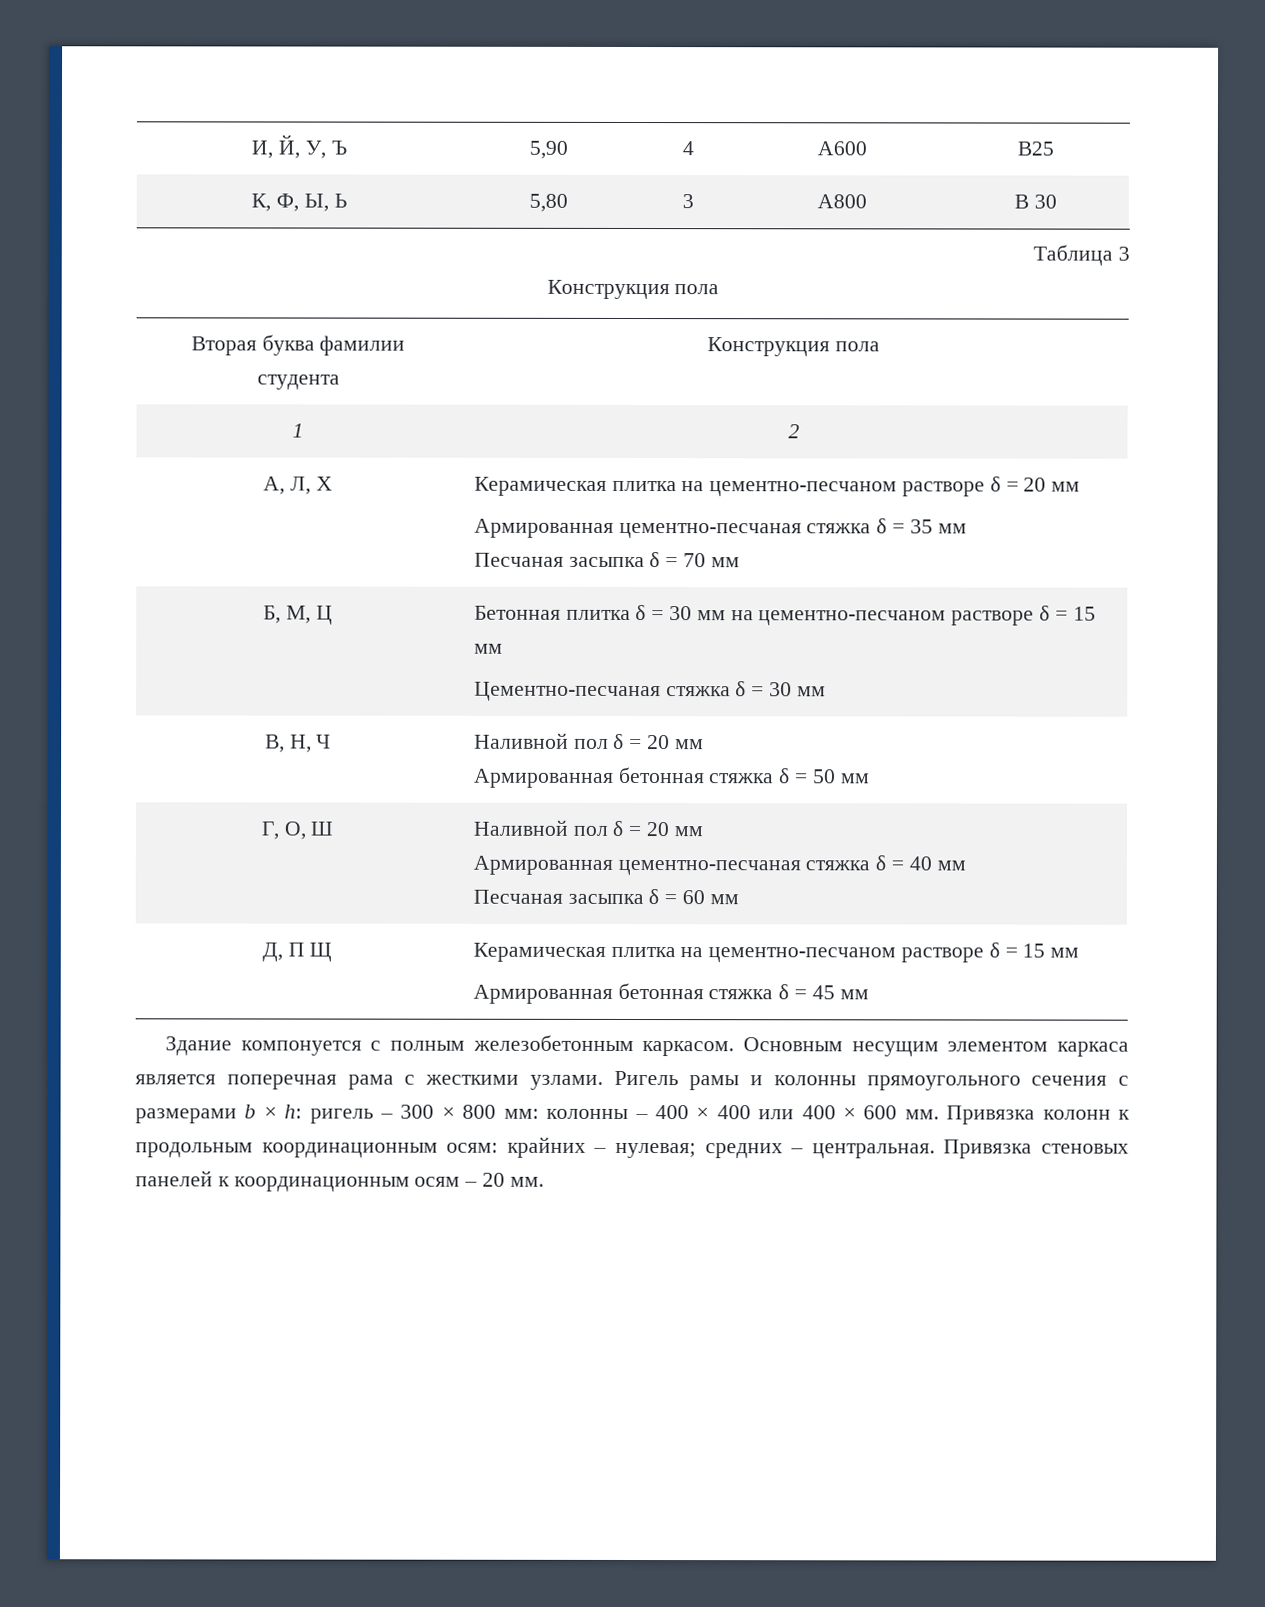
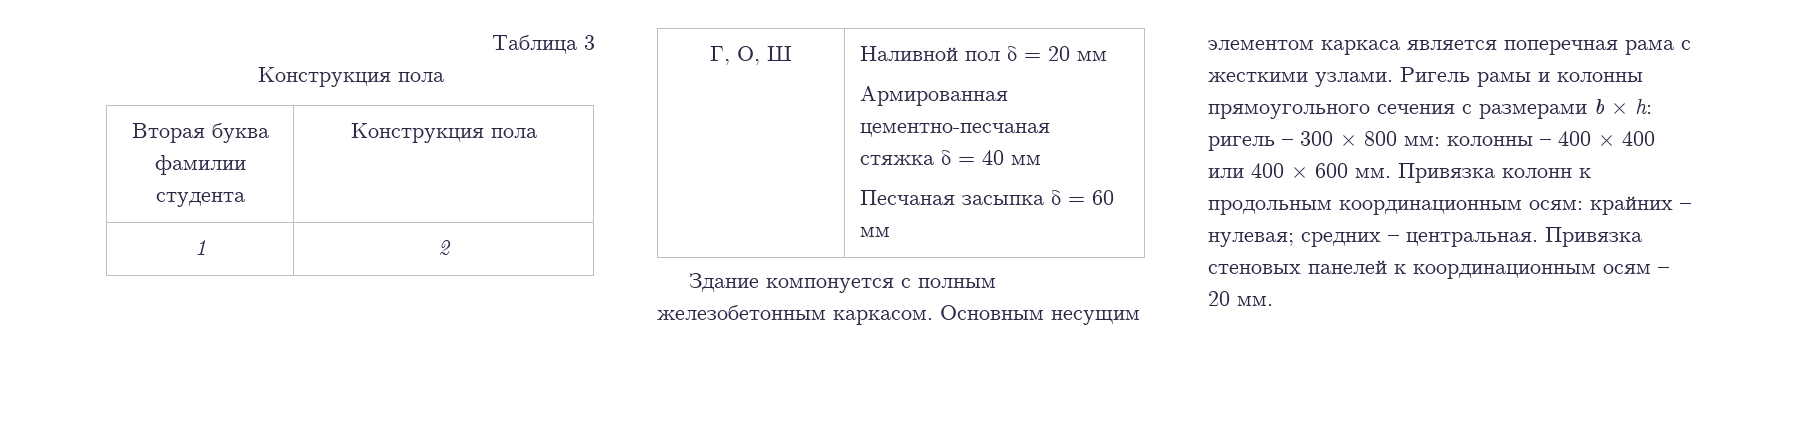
[251,134,347,159] [528,140,568,159] [682,141,694,156] [816,141,867,156] [1017,141,1054,156] [251,193,347,212] [528,193,568,212] [682,194,694,209] [816,194,867,209] [1014,194,1057,209] И, Й, У, Ъ | 5,90 | 4 | А600 | В25 // К, Ф, Ы, Ь | 5,80 | 3 | А800 | В 30 // -> (492, 44) none
[263,476,333,495] [473,476,1081,497] [473,518,967,539] [473,552,740,568] [263,605,333,625] [473,605,1096,626] [473,643,503,654] [473,681,826,702] [264,734,332,753] [473,732,704,750] [473,766,870,788] // А, Л, Х | Керамическая плитка на цементно-песчаном растворе δ = 20 мм // Армированная цементно-песчаная стяжка δ = 35 мм // Песчаная засыпка δ = 70 мм // Б, М, Ц | Бетонная плитка δ = 30 мм на цементно-песчаном растворе δ = 15 мм // Цементно-песчаная стяжка δ = 30 мм // В, Н, Ч | Наливной пол δ = 20 мм // Армированная бетонная стяжка δ = 50 мм -> (451, 247) none
[261,942,333,962] [472,942,1080,963] [472,982,869,1004] // Д, П Щ | Керамическая плитка на цементно-песчаном растворе δ = 15 мм // Армированная бетонная стяжка δ = 45 мм -> (890, 232) none

